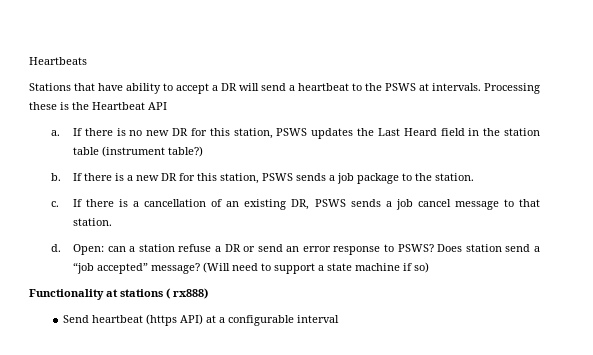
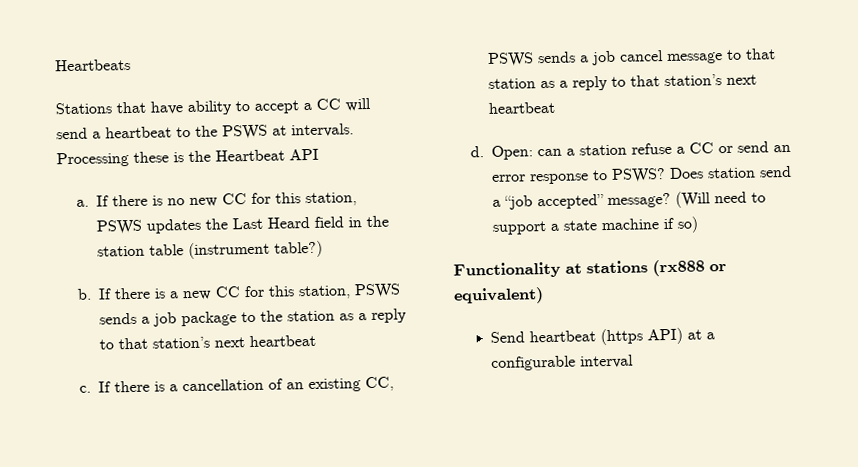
[221,83,237,91] DR -> [316,98,341,110] CC
[172,128,189,136] DR -> [221,193,247,205] CC
[160,173,177,181] DR -> [214,286,241,298] CC
[434,173,474,181] station. -> [286,308,407,323] [98,334,316,350] station as a reply to that station’s next heartbeat
[291,199,310,210] DR, -> [364,376,394,392] CC,
[72,218,112,226] station. -> [487,74,757,91] [487,101,555,114] station as a reply to that station’s next heartbeat
[224,244,241,252] DR -> [688,142,714,154] CC
[166,288,208,299] ( rx888) -> [652,259,727,277] [453,287,544,305] (rx888 or equivalent)

